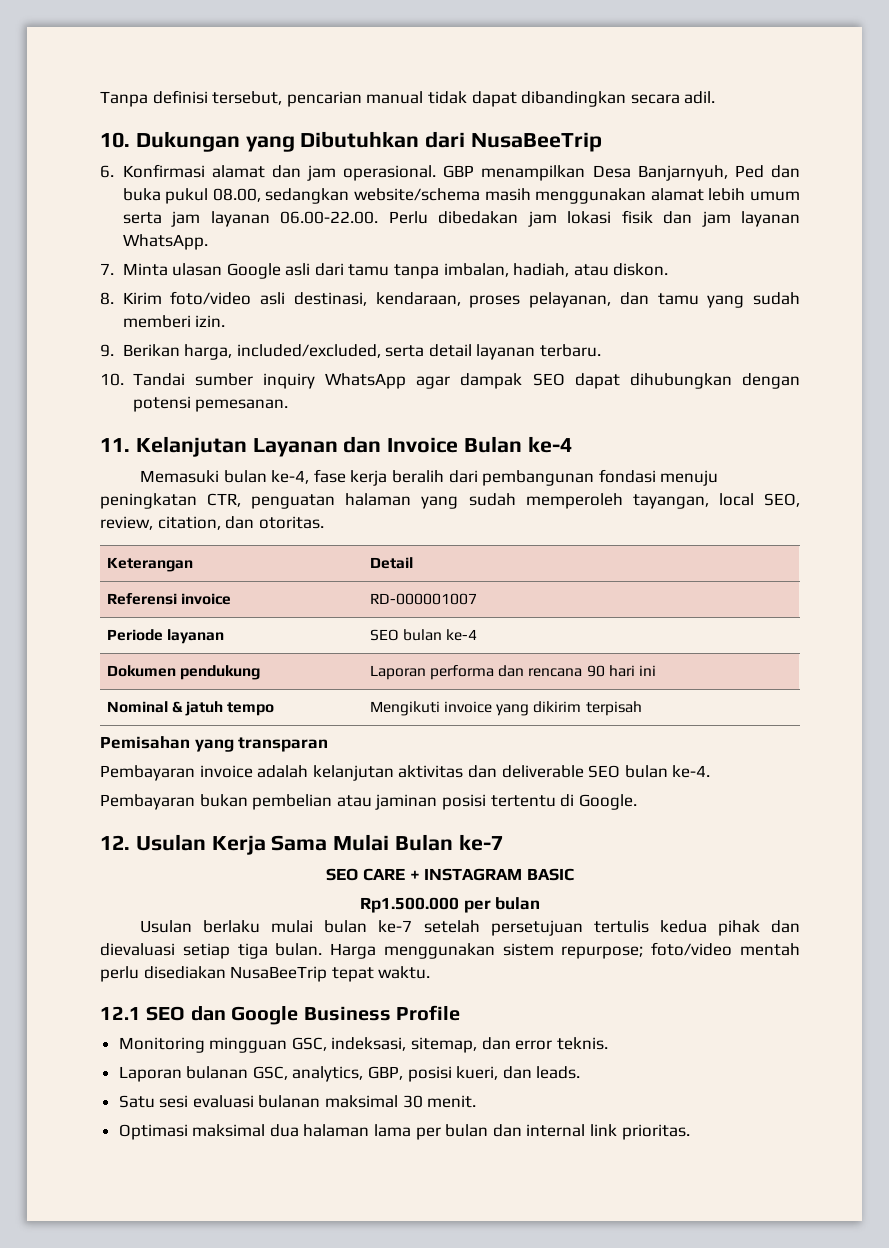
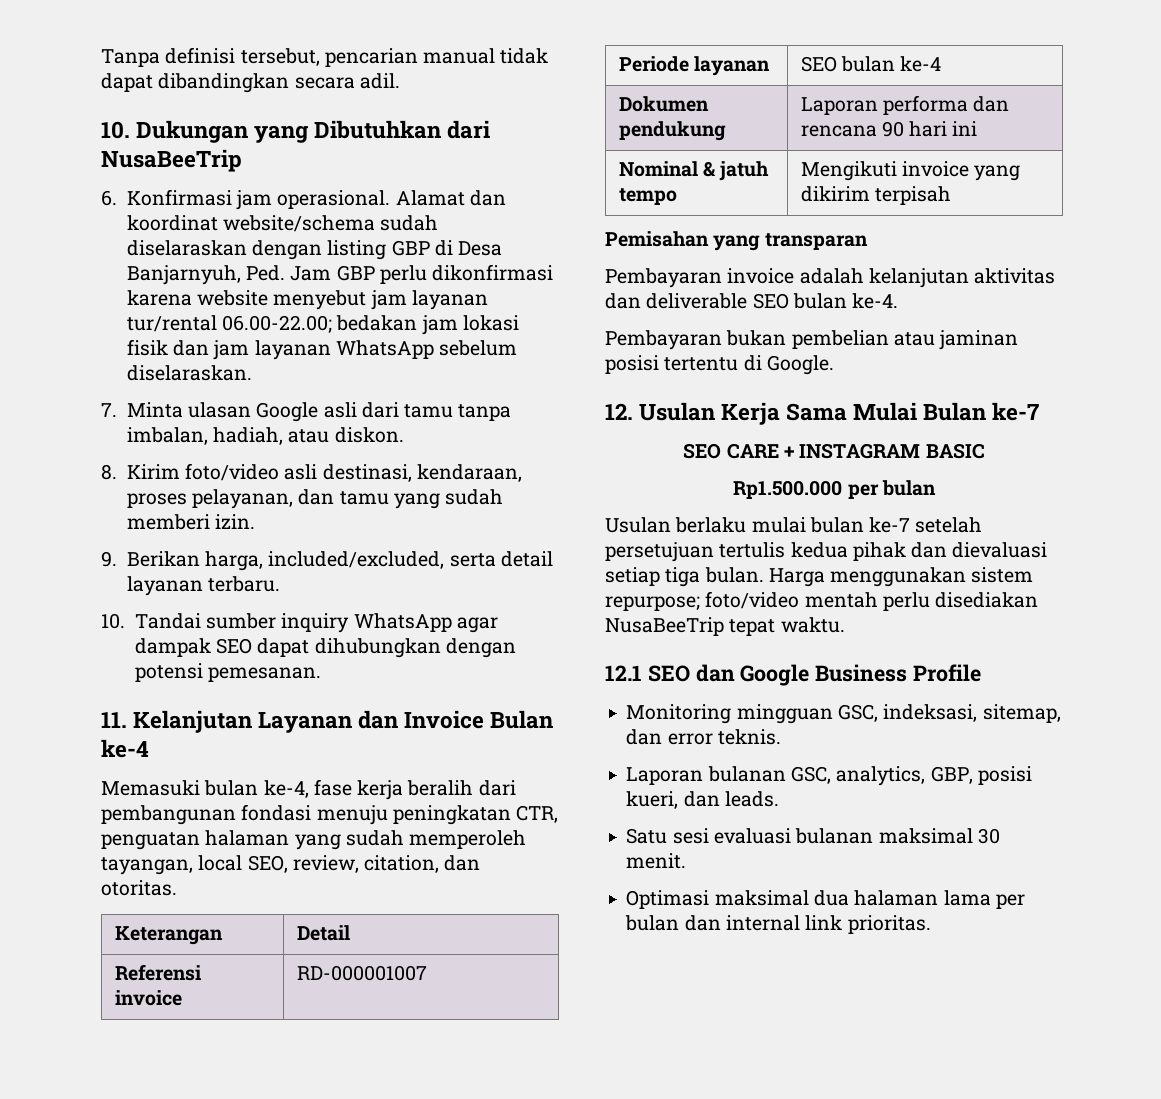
[211,165,800,181] [122,188,800,204] [122,211,518,227] alamat dan jam operasional. GBP menampilkan Desa Banjarnyuh, Ped dan buka pukul 08.00, sedangkan website/schema masih menggunakan alamat lebih umum serta jam layanan 06.00-22.00. Perlu dibedakan -> [236,190,506,210] [126,215,439,232] [126,240,503,260] [126,264,554,285] [126,290,488,310] [126,315,418,333] jam operasional. Alamat dan koordinat website/schema sudah diselaraskan dengan listing GBP di Desa Banjarnyuh, Ped. Jam GBP perlu dikonfirmasi karena website menyebut jam layanan tur/rental 06.00-22.00; bedakan
[122,234,208,250] WhatsApp. -> [335,340,518,359] [126,365,252,381] WhatsApp sebelum diselaraskan.

